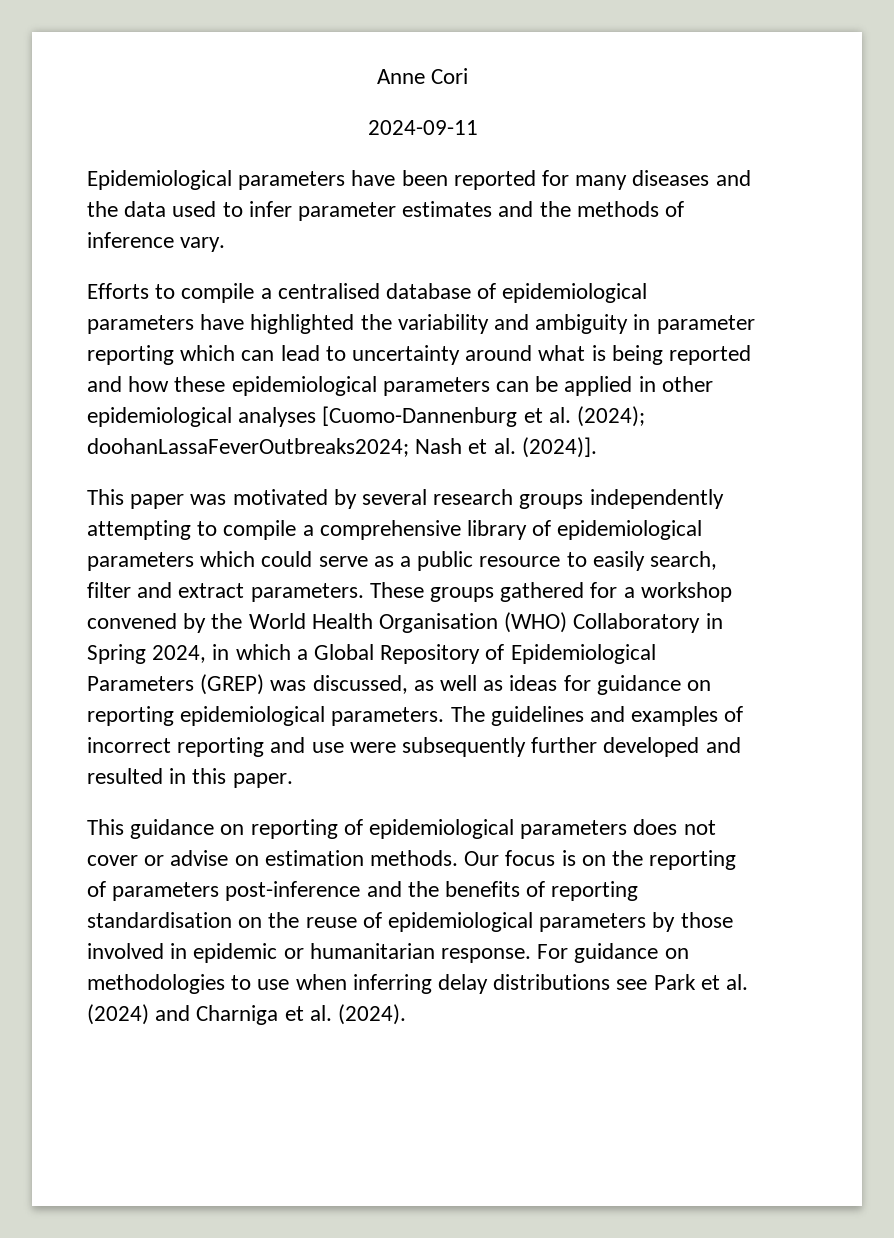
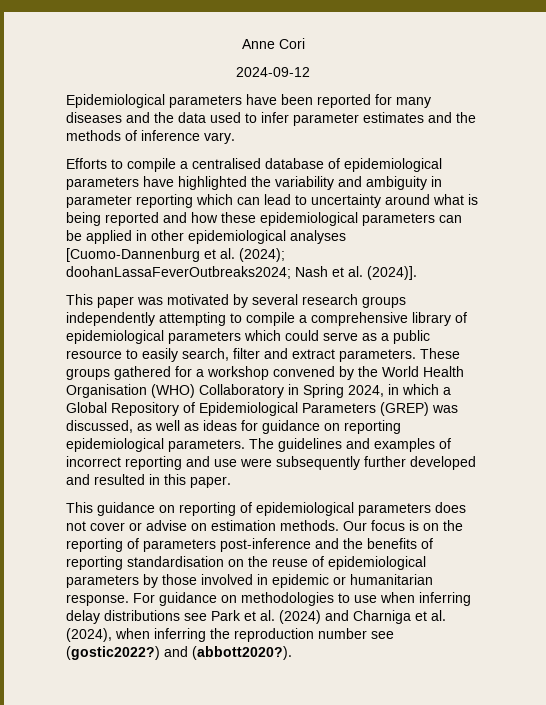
[367,120,478,135] 2024-09-11 -> [236,67,310,77] 2024-09-12
[338,1004,407,1025] (2024). -> [66,628,394,642] [66,646,292,660] (2024), when inferring the reproduction number see (gostic2022?) and (abbott2020?).

